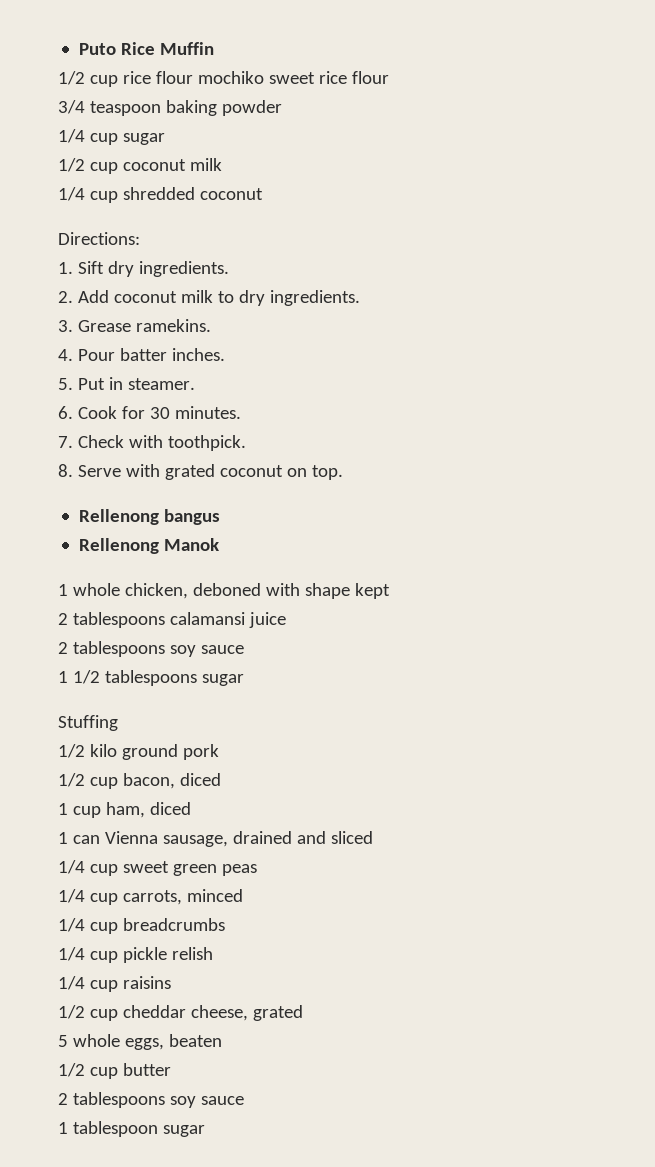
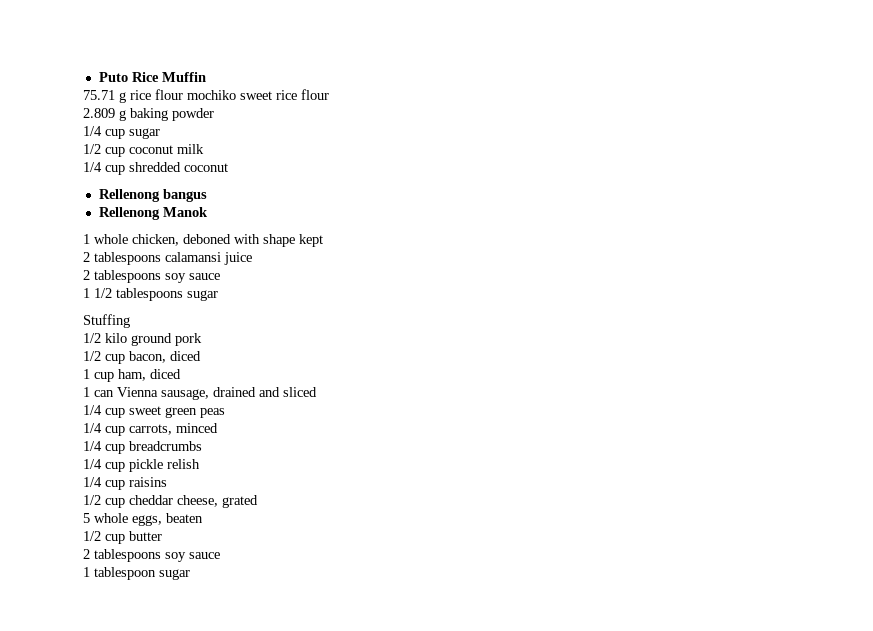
[58,71,119,87] 1/2 cup -> [83,90,127,103] 75.71 g
[58,100,162,116] 3/4 teaspoon -> [83,108,127,121] 2.809 g
[58,232,141,245] [58,261,230,277] [58,290,361,306] [58,319,212,332] [58,348,226,361] [58,377,196,390] [58,406,242,419] [58,435,247,451] [58,464,344,480] // Directions: // 1. Sift dry ingredients. // 2. Add coconut milk to dry ingredients. // 3. Grease ramekins. // 4. Pour batter inches. // 5. Put in steamer. // 6. Cook for 30 minutes. // 7. Check with toothpick. // 8. Serve with grated coconut on top. -> (229, 167) none

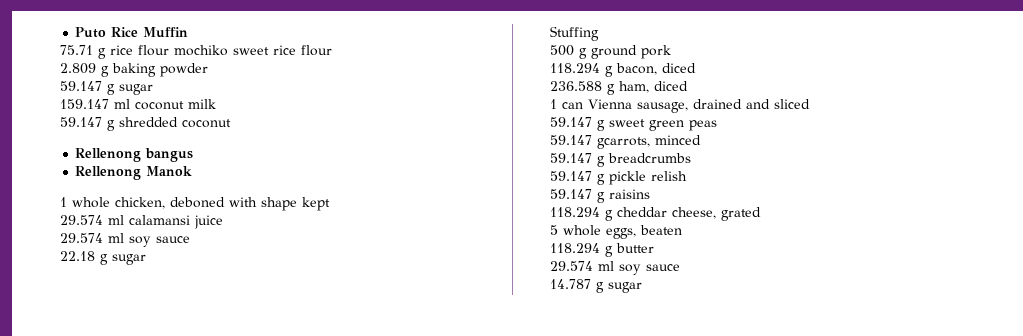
[83,126,161,139] [83,144,126,157] 1/4 cup sugar // 1/2 cup -> [59,81,153,95] [59,99,130,109] 59.147 g sugar // 159.147 ml
[83,162,126,175] 1/4 cup -> [59,117,115,131] 59.147 g
[83,252,162,265] 2 tablespoons -> [59,215,124,225] 29.574 ml
[83,270,221,283] [83,288,184,301] 2 tablespoons soy sauce // 1 1/2 tablespoons -> [59,233,190,247] [59,251,108,265] 29.574 ml soy sauce // 22.18 g
[83,333,128,343] 1/2 kilo -> [549,45,587,59] 500 g
[83,351,126,364] 1/2 cup -> [549,63,613,77] 118.294 g
[83,369,115,382] 1 cup -> [549,81,615,95] 236.588 g
[83,405,126,418] 1/4 cup -> [549,117,605,131] 59.147 g
[83,423,173,436] 1/4 cup carrots, -> [549,135,650,149] 59.147 gcarrots,
[83,441,126,454] 1/4 cup -> [549,153,605,167] 59.147 g
[83,459,126,472] 1/4 cup -> [549,171,605,185] 59.147 g
[83,477,126,490] 1/4 cup -> [549,189,605,203] 59.147 g
[83,495,126,508] 1/2 cup -> [549,207,613,221] 118.294 g
[83,531,126,544] 1/2 cup -> [549,243,613,257] 118.294 g
[83,549,221,562] [83,567,157,580] 2 tablespoons soy sauce // 1 tablespoon -> [549,261,680,275] [549,279,604,293] 29.574 ml soy sauce // 14.787 g

